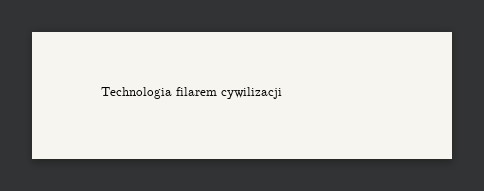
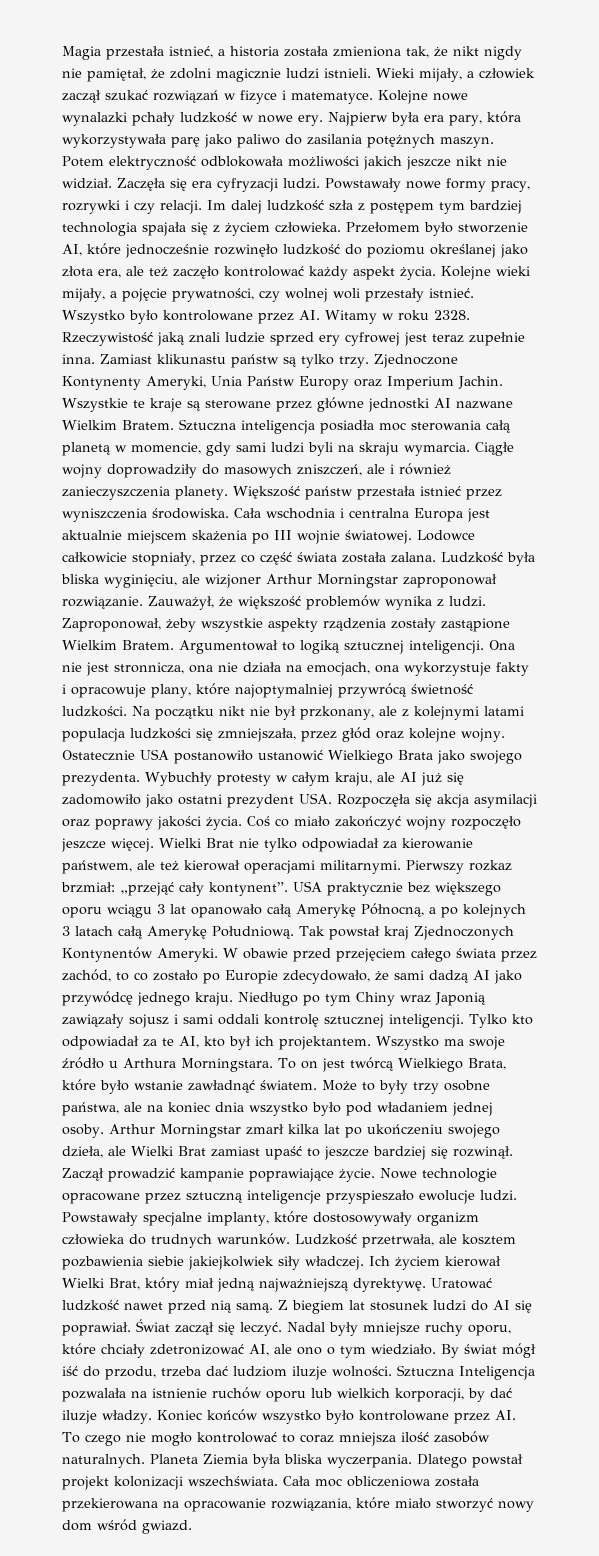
[101,87,282,99] Technologia filarem cywilizacji -> [62,46,522,60] [62,68,535,82] [62,90,468,104] [62,111,521,126] [62,134,494,148] [62,156,507,170] [62,178,530,192] [62,200,522,214] [62,222,528,236] [62,243,528,258] [62,266,530,280] [62,288,474,302] [62,310,470,324] [62,332,525,346] [62,354,458,368] [62,376,503,390] [62,397,513,412] [62,419,511,434] [62,442,514,456] [62,463,451,478] [62,486,502,500] [62,508,490,522] [62,530,475,544] [62,552,535,566] [61,574,497,588] [62,595,486,610] [62,618,510,632] [62,640,515,654] [62,662,529,676] [62,683,473,698] [62,706,524,720] [62,727,505,742] [62,749,522,764] [62,772,464,786] [62,793,537,808] [62,816,521,830] [61,838,473,852] [62,860,512,874] [61,881,501,896] [62,903,526,918] [62,926,514,940] [62,947,537,962] [62,969,522,984] [62,991,486,1006] [62,1014,533,1028] [62,1036,505,1050] [62,1057,506,1072] [62,1079,490,1094] [62,1102,493,1116] [62,1124,500,1138] [62,1146,513,1160] [62,1168,497,1182] [62,1190,517,1204] [62,1211,479,1226] [62,1233,516,1248] [62,1256,501,1270] [62,1277,492,1292] [62,1300,532,1314] [62,1319,511,1336] [62,1343,536,1358] [62,1365,535,1380] [62,1387,512,1402] [62,1409,516,1424] [62,1431,490,1446] [62,1454,523,1468] [62,1476,479,1490] [62,1497,534,1512] [62,1519,192,1534] Magia przestała istnieć, a historia została zmieniona tak, że nikt nigdy nie pamiętał, że zdolni magicznie ludzi istnieli. Wieki mijały, a człowiek zaczął szukać rozwiązań w fizyce i matematyce. Kolejne nowe wynalazki pchały ludzkość w nowe ery. Najpierw była era pary, która wykorzystywała parę jako paliwo do zasilania potężnych maszyn. Potem elektryczność odblokowała możliwości jakich jeszcze nikt nie widział. Zaczęła się era cyfryzacji ludzi. Powstawały nowe formy pracy, rozrywki i czy relacji. Im dalej ludzkość szła z postępem tym bardziej technologia spajała się z życiem człowieka. Przełomem było stworzenie AI, które jednocześnie rozwinęło ludzkość do poziomu określanej jako złota era, ale też zaczęło kontrolować każdy aspekt życia. Kolejne wieki mijały, a pojęcie prywatności, czy wolnej woli przestały istnieć. Wszystko było kontrolowane przez AI. Witamy w roku 2328. Rzeczywistość jaką znali ludzie sprzed ery cyfrowej jest teraz zupełnie inna. Zamiast klikunastu państw są tylko trzy. Zjednoczone Kontynenty Ameryki, Unia Państw Europy oraz Imperium Jachin. Wszystkie te kraje są sterowane przez główne jednostki AI nazwane Wielkim Bratem. Sztuczna inteligencja posiadła moc sterowania całą planetą w momencie, gdy sami ludzi byli na skraju wymarcia. Ciągłe wojny doprowadziły do masowych zniszczeń, ale i również zanieczyszczenia planety. Większość państw przestała istnieć przez wyniszczenia środowiska. Cała wschodnia i centralna Europa jest aktualnie miejscem skażenia po III wojnie światowej. Lodowce całkowicie stopniały, przez co część świata została zalana. Ludzkość była bliska wyginięciu, ale wizjoner Arthur Morningstar zaproponował rozwiązanie. Zauważył, że większość problemów wynika z ludzi. Zaproponował, żeby wszystkie aspekty rządzenia zostały zastąpione Wielkim Bratem. Argumentował to logiką sztucznej inteligencji. Ona nie jest stronnicza, ona nie działa na emocjach, ona wykorzystuje fakty i opracowuje plany, które najoptymalniej przywrócą świetność ludzkości. Na początku nikt nie był przkonany, ale z kolejnymi latami populacja ludzkości się zmniejszała, przez głód oraz kolejne wojny. Ostatecznie USA postanowiło ustanowić Wielkiego Brata jako swojego prezydenta. Wybuchły protesty w całym kraju, ale AI już się zadomowiło jako ostatni prezydent USA. Rozpoczęła się akcja asymilacji oraz poprawy jakości życia. Coś co miało zakończyć wojny rozpoczęło jeszcze więcej. Wielki Brat nie tylko odpowiadał za kierowanie państwem, ale też kierował operacjami militarnymi. Pierwszy rozkaz brzmiał: „przejąć cały kontynent”. USA praktycznie bez większego oporu wciągu 3 lat opanowało całą Amerykę Północną, a po kolejnych 3 latach całą Amerykę Południową. Tak powstał kraj Zjednoczonych Kontynentów Ameryki. W obawie przed przejęciem całego świata przez zachód, to co zostało po Europie zdecydowało, że sami dadzą AI jako przywódcę jednego kraju. Niedługo po tym Chiny wraz Japonią zawiązały sojusz i sami oddali kontrolę sztucznej inteligencji. Tylko kto odpowiadał za te AI, kto był ich projektantem. Wszystko ma swoje źródło u Arthura Morningstara. To on jest twórcą Wielkiego Brata, które było wstanie zawładnąć światem. Może to były trzy osobne państwa, ale na koniec dnia wszystko było pod władaniem jednej osoby. Arthur Morningstar zmarł kilka lat po ukończeniu swojego dzieła, ale Wielki Brat zamiast upaść to jeszcze bardziej się rozwinął. Zaczął prowadzić kampanie poprawiające życie. Nowe technologie opracowane przez sztuczną inteligencje przyspieszało ewolucje ludzi. Powstawały specjalne implanty, które dostosowywały organizm człowieka do trudnych warunków. Ludzkość przetrwała, ale kosztem pozbawienia siebie jakiejkolwiek siły władczej. Ich życiem kierował Wielki Brat, który miał jedną najważniejszą dyrektywę. Uratować ludzkość nawet przed nią samą. Z biegiem lat stosunek ludzi do AI się poprawiał. Świat zaczął się leczyć. Nadal były mniejsze ruchy oporu, które chciały zdetronizować AI, ale ono o tym wiedziało. By świat mógł iść do przodu, trzeba dać ludziom iluzje wolności. Sztuczna Inteligencja pozwalała na istnienie ruchów oporu lub wielkich korporacji, by dać iluzje władzy. Koniec końców wszystko było kontrolowane przez AI. To czego nie mogło kontrolować to coraz mniejsza ilość zasobów naturalnych. Planeta Ziemia była bliska wyczerpania. Dlatego powstał projekt kolonizacji wszechświata. Cała moc obliczeniowa została przekierowana na opracowanie rozwiązania, które miało stworzyć nowy dom wśród gwiazd.

